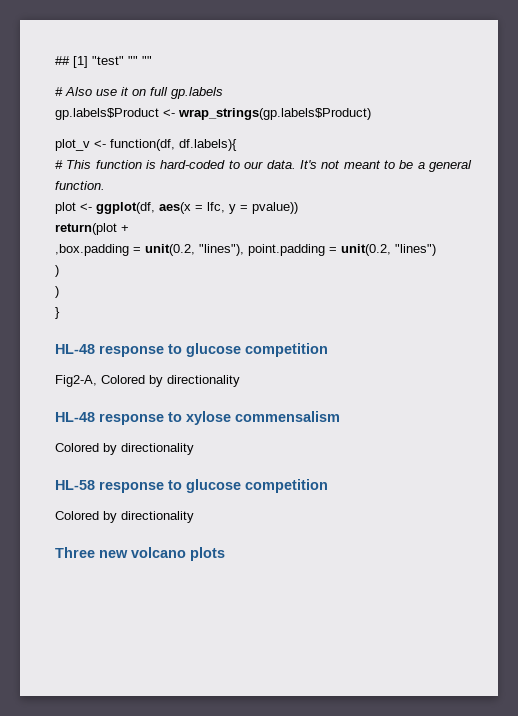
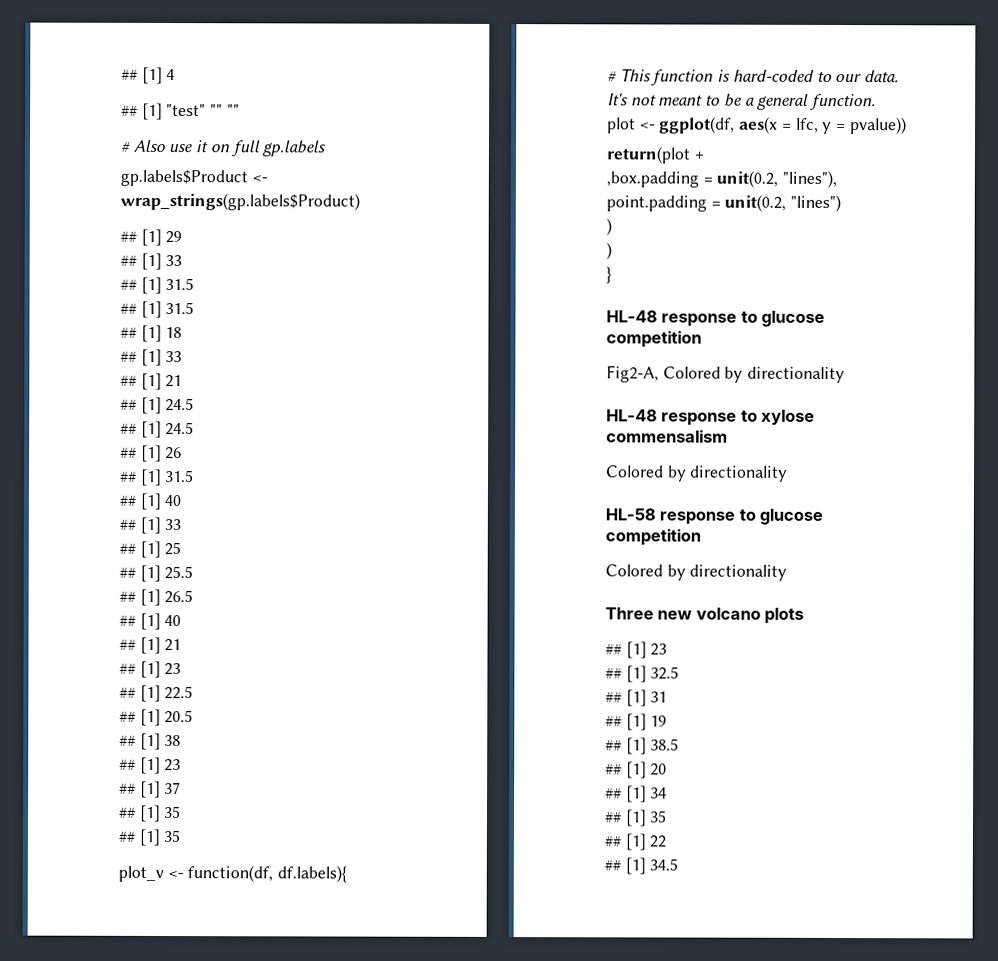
[55,56,88,68] ## [1] -> [121,66,176,84] [121,102,163,120] ## [1] 4 // ## [1]
(371, 114) none -> [120,228,183,246] [120,252,183,270] [120,276,195,294] [120,300,195,318] [120,324,183,342] [120,348,183,366] [120,372,183,390] [120,396,195,414] [120,420,195,438] [120,444,183,462] [119,468,195,486] [119,492,182,510] [119,516,182,534] [119,540,182,558] [119,564,194,582] [119,588,194,606] [119,612,182,630] [119,636,182,654] [119,660,182,678] [119,684,194,702] [119,708,194,726] [119,732,182,750] [119,756,182,774] [119,780,182,798] [118,804,182,822] [118,828,181,846] // ## [1] 29 // ## [1] 33 // ## [1] 31.5 // ## [1] 31.5 // ## [1] 18 // ## [1] 33 // ## [1] 21 // ## [1] 24.5 // ## [1] 24.5 // ## [1] 26 // ## [1] 31.5 // ## [1] 40 // ## [1] 33 // ## [1] 25 // ## [1] 25.5 // ## [1] 26.5 // ## [1] 40 // ## [1] 21 // ## [1] 23 // ## [1] 22.5 // ## [1] 20.5 // ## [1] 38 // ## [1] 23 // ## [1] 37 // ## [1] 35 // ## [1] 35
(225, 554) none -> [605,641,668,659] [605,665,680,683] [605,689,668,707] [605,713,668,731] [605,737,680,755] [605,761,668,779] [605,785,668,803] [604,809,668,827] [604,833,667,851] [604,857,679,875] // ## [1] 23 // ## [1] 32.5 // ## [1] 31 // ## [1] 19 // ## [1] 38.5 // ## [1] 20 // ## [1] 34 // ## [1] 35 // ## [1] 22 // ## [1] 34.5

